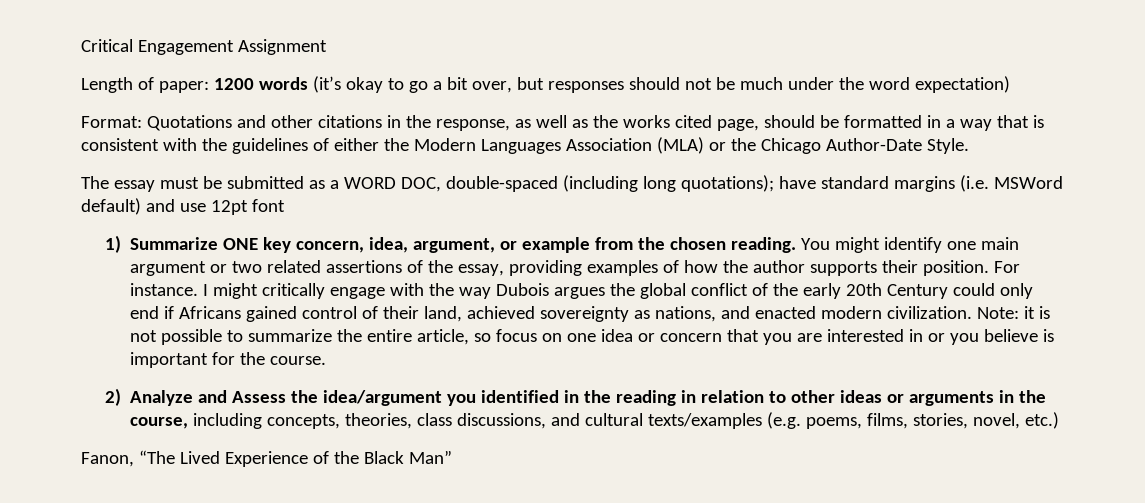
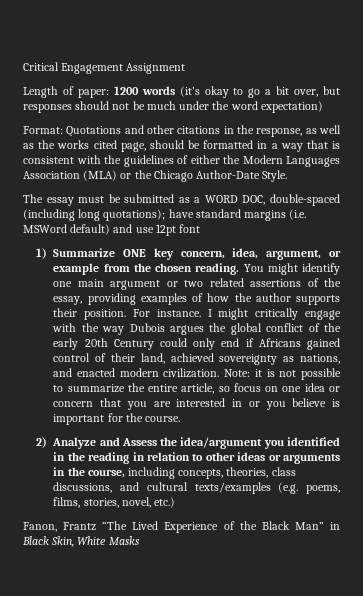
(134, 459) none -> [63,522,97,531] Frantz
(452, 457) none -> [330,522,340,530] [22,536,140,547] in Black Skin, White Masks

